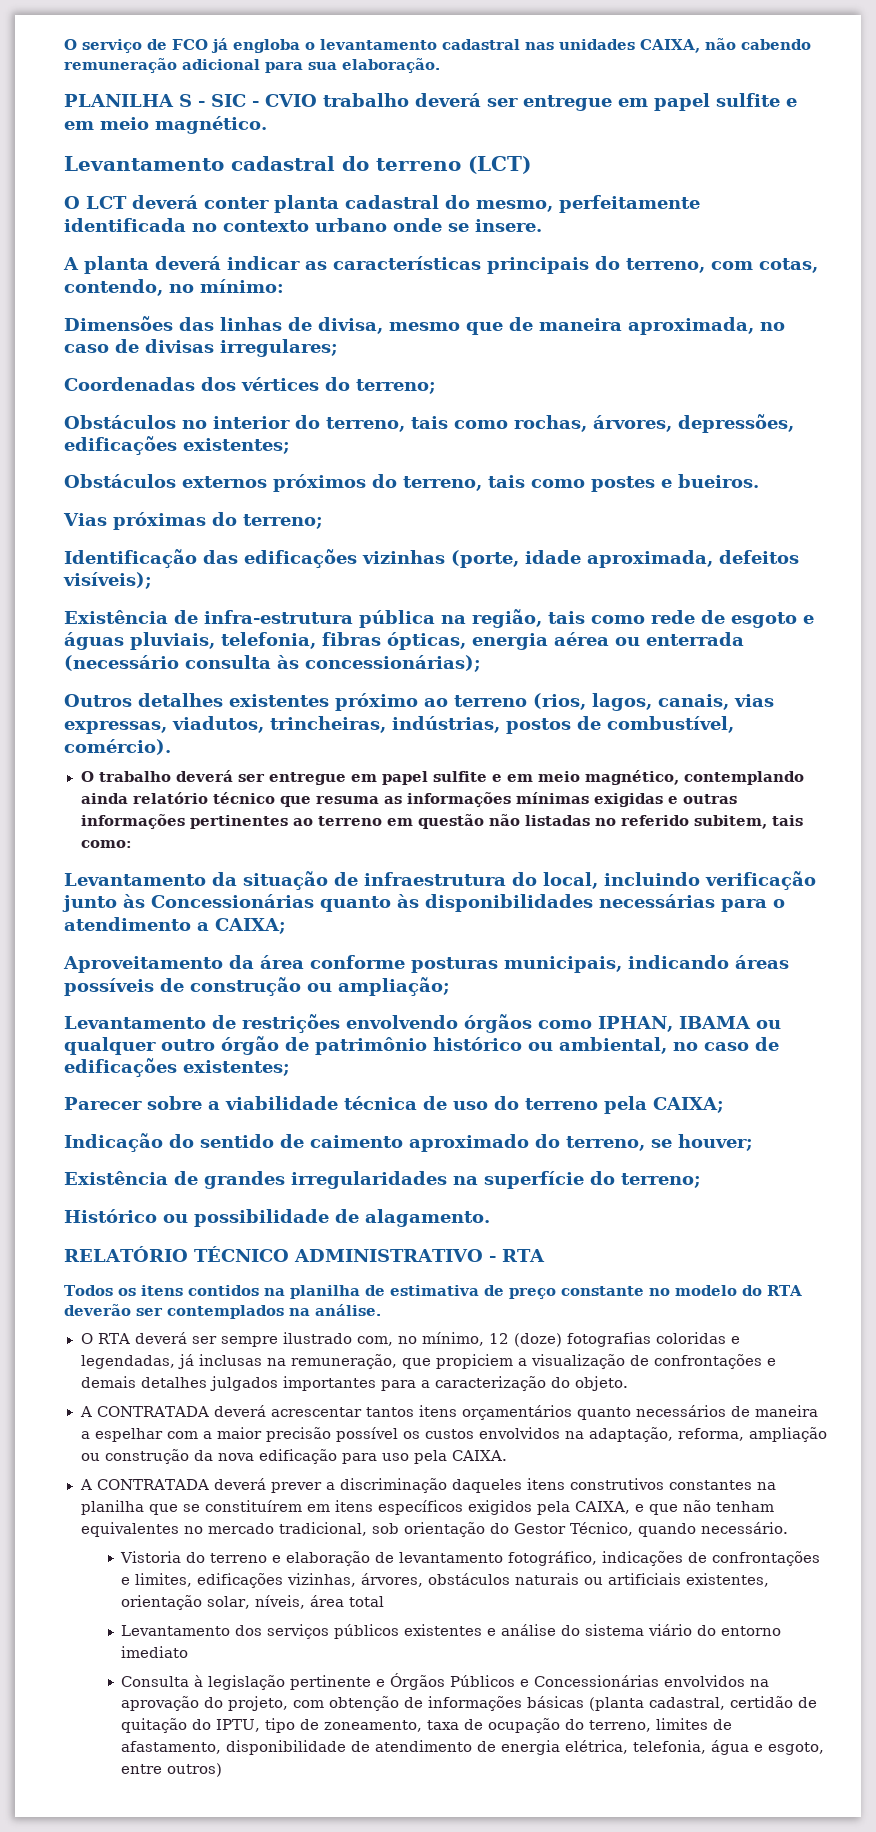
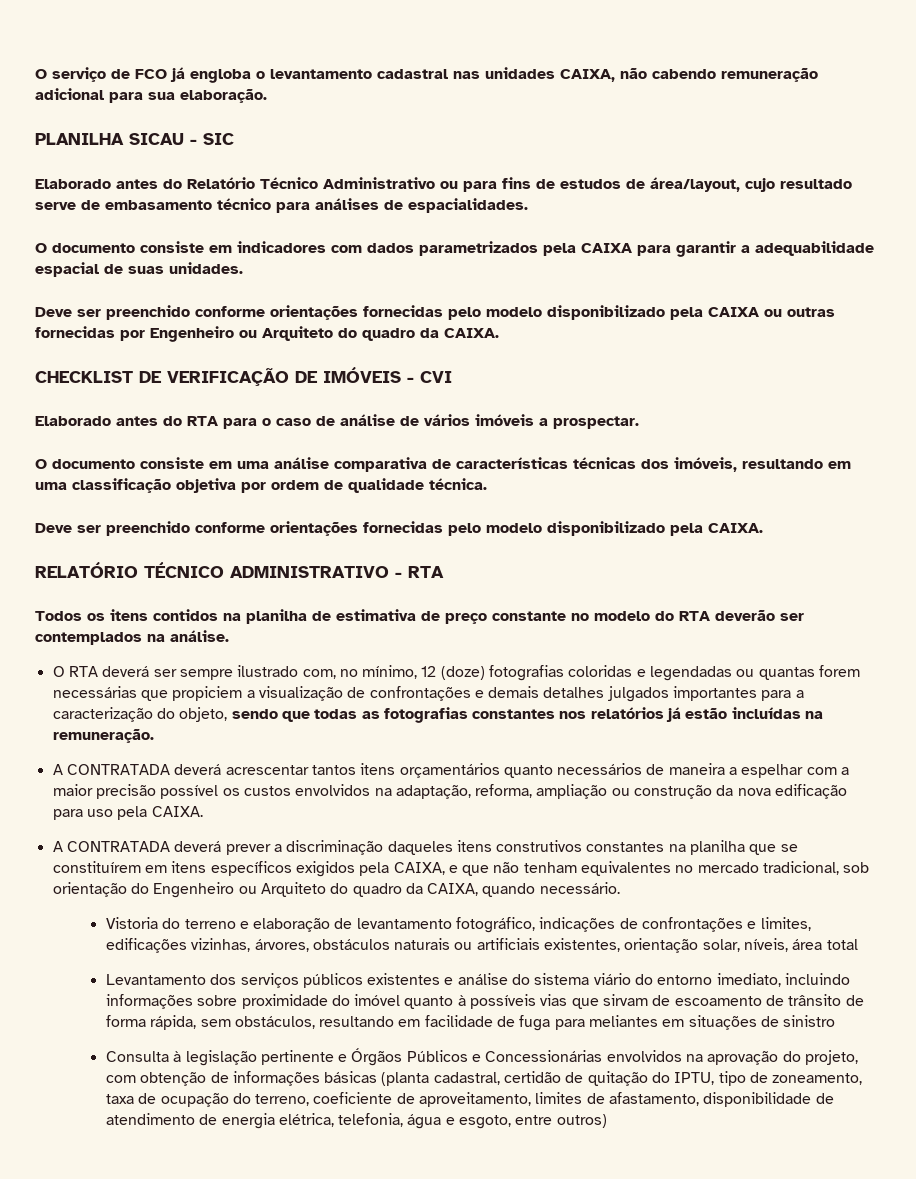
[179,94,192,107] S -> [129,133,184,145] SICAU
[252,93,797,111] [64,116,267,134] [64,156,531,174] [64,195,700,213] [64,218,542,232] [63,256,818,274] [64,279,284,296] [64,316,785,335] [64,339,338,357] [64,377,436,394] [64,414,794,433] [64,436,290,455] [64,474,759,492] [63,512,323,530] [64,549,799,568] [63,572,152,589] [64,609,814,628] [64,632,744,650] [64,655,481,672] [64,693,774,711] [64,716,734,734] [64,739,171,755] [80,770,804,785] [80,792,737,807] [80,814,803,829] [80,840,132,848] [64,871,816,890] [62,894,785,912] [64,917,286,934] [63,955,789,973] [64,977,450,996] [64,1014,781,1033] [64,1036,779,1055] [64,1058,290,1077] [64,1096,724,1114] [64,1133,753,1152] [64,1171,701,1189] [64,1209,490,1227] - CVIO trabalho deverá ser entregue em papel sulfite e em meio magnético. // Levantamento cadastral do terreno (LCT) // O LCT deverá conter planta cadastral do mesmo, perfeitamente identificada no contexto urbano onde se insere. // A planta deverá indicar as características principais do terreno, com cotas, contendo, no mínimo: // Dimensões das linhas de divisa, mesmo que de maneira aproximada, no caso de divisas irregulares; // Coordenadas dos vértices do terreno; // Obstáculos no interior do terreno, tais como rochas, árvores, depressões, edificações existentes; // Obstáculos externos próximos do terreno, tais como postes e bueiros. // Vias próximas do terreno; // Identificação das edificações vizinhas (porte, idade aproximada, defeitos visíveis); // Existência de infra-estrutura pública na região, tais como rede de esgoto e águas pluviais, telefonia, fibras ópticas, energia aérea ou enterrada (necessário consulta às concessionárias); // Outros detalhes existentes próximo ao terreno (rios, lagos, canais, vias expressas, viadutos, trincheiras, indústrias, postos de combustível, comércio). // O trabalho deverá ser entregue em papel sulfite e em meio magnético, contemplando ainda relatório técnico que resuma as informações mínimas exigidas e outras informações pertinentes ao terreno em questão não listadas no referido subitem, tais como: // Levantamento da situação de infraestrutura do local, incluindo verificação junto às Concessionárias quanto às disponibilidades necessárias para o atendimento a CAIXA; // Aproveitamento da área conforme posturas municipais, indicando áreas possíveis de construção ou ampliação; // Levantamento de restrições envolvendo órgãos como IPHAN, IBAMA ou qualquer outro órgão de patrimônio histórico ou ambiental, no caso de edificações existentes; // Parecer sobre a viabilidade técnica de uso do terreno pela CAIXA; // Indicação do sentido de caimento aproximado do terreno, se houver; // Existência de grandes irregularidades na superfície do terreno; // Histórico ou possibilidade de alagamento. -> [35,177,852,192] [35,198,528,213] [35,241,874,257] [35,262,243,277] [35,305,835,320] [35,326,499,342] [35,367,452,386] [35,414,639,429] [35,457,851,472] [35,478,487,493] [35,521,763,536] // Elaborado antes do Relatório Técnico Administrativo ou para fins de estudos de área/layout, cujo resultado serve de embasamento técnico para análises de espacialidades. // O documento consiste em indicadores com dados parametrizados pela CAIXA para garantir a adequabilidade espacial de suas unidades. // Deve ser preenchido conforme orientações fornecidas pelo modelo disponibilizado pela CAIXA ou outras fornecidas por Engenheiro ou Arquiteto do quadro da CAIXA. // CHECKLIST DE VERIFICAÇÃO DE IMÓVEIS - CVI // Elaborado antes do RTA para o caso de análise de vários imóveis a prospectar. // O documento consiste em uma análise comparativa de características técnicas dos imóveis, resultando em uma classificação objetiva por ordem de qualidade técnica. // Deve ser preenchido conforme orientações fornecidas pelo modelo disponibilizado pela CAIXA.
[80,1354,397,1369] legendadas, já inclusas na remuneração, -> [650,665,861,681] [52,686,137,698] legendadas ou quantas forem necessárias
[574,1376,628,1391] objeto. -> [179,707,824,723] [52,729,154,743] objeto, sendo que todas as fotografias constantes nos relatórios já estão incluídas na remuneração.
[513,1522,634,1536] Gestor Técnico, -> [153,882,479,898] Engenheiro ou Arquiteto do quadro da CAIXA,
[121,1646,189,1658] imediato -> [716,973,851,987] [105,994,864,1009] [105,1015,836,1031] imediato, incluindo informações sobre proximidade do imóvel quanto à possíveis vias que sirvam de escoamento de trânsito de forma rápida, sem obstáculos, resultando em facilidade de fuga para meliantes em situações de sinistro
(652, 1726) none -> [313,1092,532,1107] coeficiente de aproveitamento,

